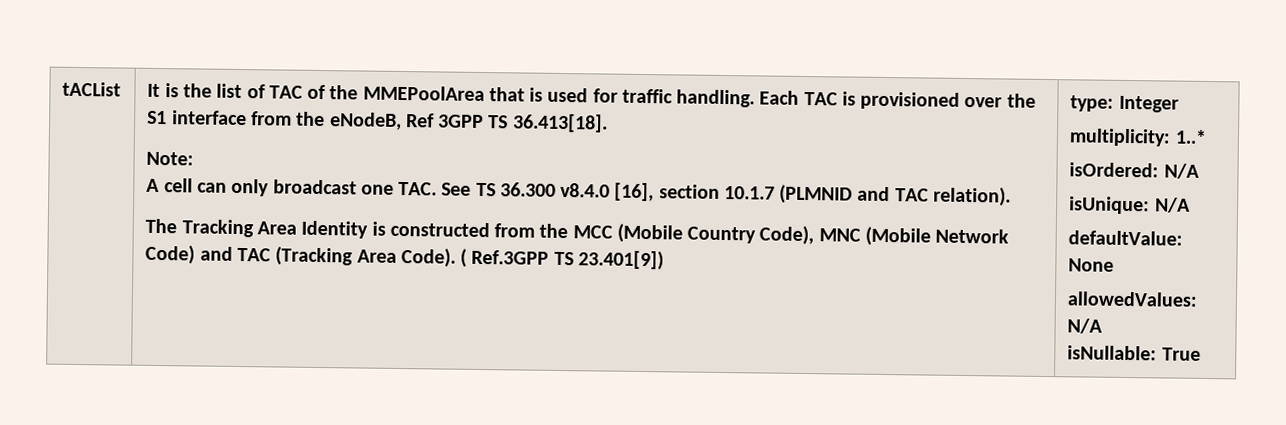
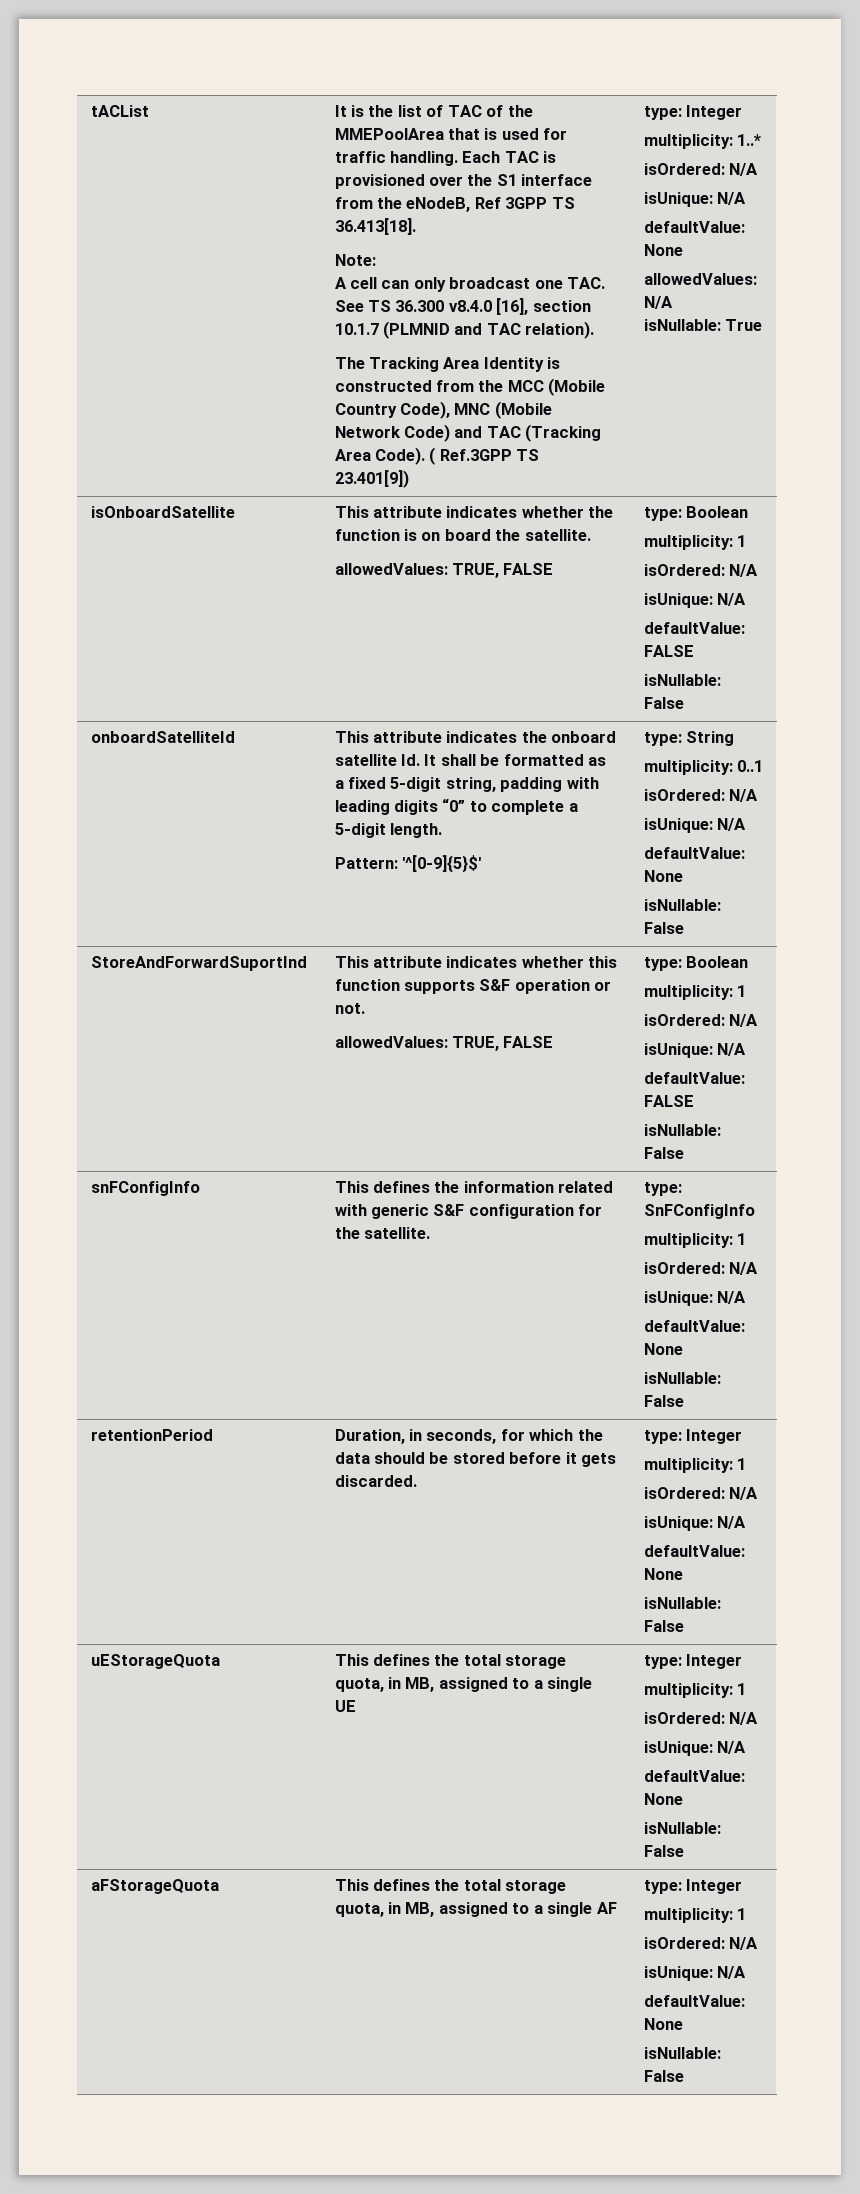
(1201, 354) none -> [90,506,235,518] [334,506,614,518] [334,529,591,541] [334,563,554,578] [643,506,749,521] [643,535,747,550] [643,564,759,577] [643,593,747,608] [643,622,745,634] [643,645,694,657] [643,674,721,686] [643,697,684,709] [90,731,235,743] [334,731,617,743] [334,754,607,766] [334,777,599,792] [334,798,578,815] [334,823,443,838] [334,855,482,873] [643,731,735,746] [643,760,764,775] [643,789,759,802] [643,818,747,833] [643,847,745,859] [643,870,683,882] [643,899,721,911] [643,922,684,934] [90,956,307,971] [334,956,618,968] [334,979,612,994] [334,1003,365,1014] [334,1036,554,1051] [643,956,749,971] [643,985,747,1000] [643,1014,759,1027] [643,1043,747,1058] [643,1072,745,1084] [643,1095,694,1107] [643,1124,721,1136] [643,1147,684,1159] [90,1181,200,1196] [334,1181,614,1193] [334,1204,603,1219] [334,1227,431,1239] [643,1182,682,1196] [643,1204,755,1219] [643,1233,747,1248] [643,1262,759,1275] [643,1291,747,1306] [643,1320,745,1332] [643,1343,683,1355] [643,1372,721,1384] [643,1395,684,1407] [90,1429,213,1441] [334,1429,603,1444] [334,1452,617,1467] [334,1475,417,1487] [643,1429,743,1444] [643,1458,747,1473] [643,1487,759,1500] [643,1516,747,1531] [643,1545,745,1557] [643,1568,683,1580] [643,1597,721,1609] [643,1620,684,1632] [90,1654,220,1669] [334,1654,567,1669] [334,1677,593,1692] [334,1700,356,1712] [643,1654,743,1669] [643,1683,747,1698] [643,1712,759,1725] [643,1741,747,1756] [643,1770,745,1782] [643,1793,683,1805] [643,1822,721,1834] [643,1845,684,1857] [90,1879,219,1894] [334,1879,567,1894] [334,1902,617,1917] [643,1879,743,1894] [643,1908,747,1923] [643,1937,759,1950] [643,1966,747,1981] [643,1995,745,2007] [643,2018,683,2030] [643,2047,721,2059] [643,2070,684,2082] // isOnboardSatellite | This attribute indicates whether the function is on board the satellite. // allowedValues: TRUE, FALSE | type: Boolean // multiplicity: 1 // isOrdered: N/A // isUnique: N/A // defaultValue: FALSE // isNullable: False // onboardSatelliteId | This attribute indicates the onboard satellite Id. It shall be formatted as a fixed 5-digit string, padding with leading digits “0” to complete a 5-digit length. // Pattern: '^[0-9]{5}$' | type: String // multiplicity: 0..1 // isOrdered: N/A // isUnique: N/A // defaultValue: None // isNullable: False // StoreAndForwardSuportInd | This attribute indicates whether this function supports S&F operation or not. // allowedValues: TRUE, FALSE | type: Boolean // multiplicity: 1 // isOrdered: N/A // isUnique: N/A // defaultValue: FALSE // isNullable: False // snFConfigInfo | This defines the information related with generic S&F configuration for the satellite. | type: SnFConfigInfo // multiplicity: 1 // isOrdered: N/A // isUnique: N/A // defaultValue: None // isNullable: False // retentionPeriod | Duration, in seconds, for which the data should be stored before it gets discarded. | type: Integer // multiplicity: 1 // isOrdered: N/A // isUnique: N/A // defaultValue: None // isNullable: False // uEStorageQuota | This defines the total storage quota, in MB, assigned to a single UE | type: Integer // multiplicity: 1 // isOrdered: N/A // isUnique: N/A // defaultValue: None // isNullable: False // aFStorageQuota | This defines the total storage quota, in MB, assigned to a single AF | type: Integer // multiplicity: 1 // isOrdered: N/A // isUnique: N/A // defaultValue: None // isNullable: False

